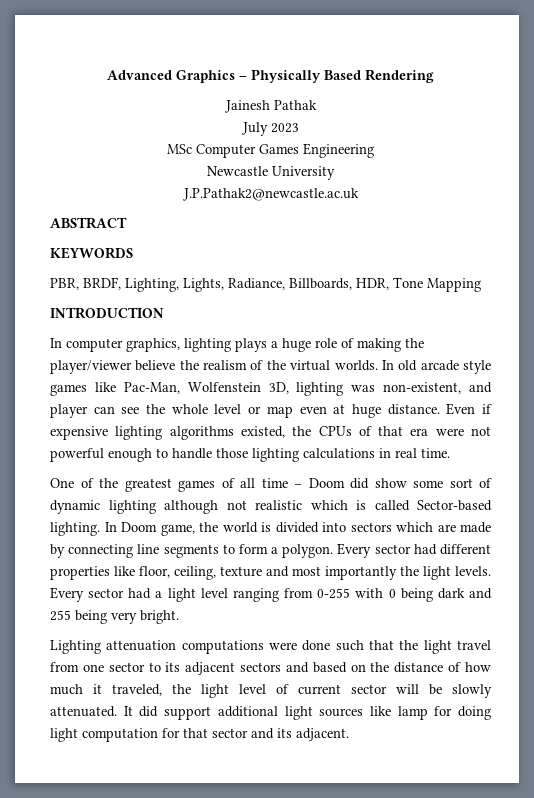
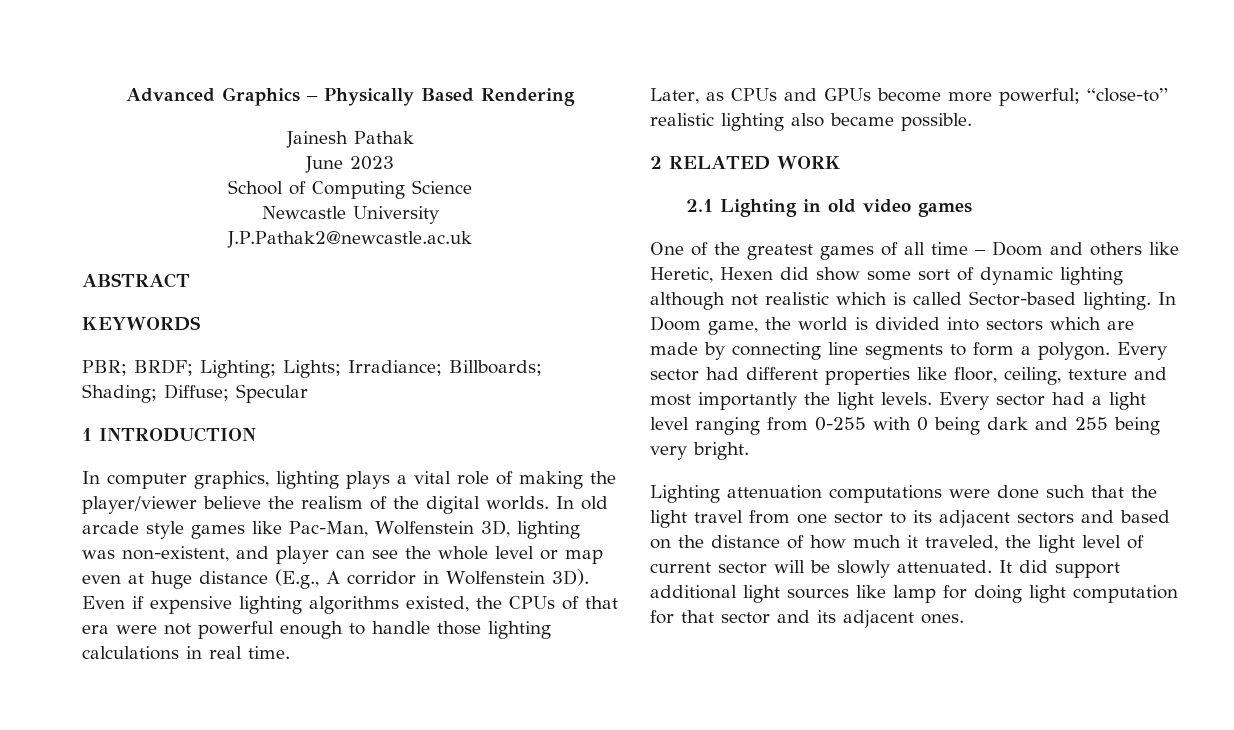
[241,122,268,136] July -> [305,156,343,173] June
[167,143,374,158] MSc Computer Games Engineering -> [228,180,472,199] School of Computing Science
[50,277,481,292] PBR, BRDF, Lighting, Lights, Radiance, Billboards, HDR, Tone Mapping // -> [82,359,542,378] [82,384,308,403] [82,428,92,441] PBR; BRDF; Lighting; Lights; Irradiance; Billboards; Shading; Diffuse; Specular // 1
[282,338,311,352] huge -> [414,471,451,484] vital
[290,360,331,371] virtual -> [426,496,480,514] digital
[387,404,440,415] distance. -> [199,569,589,589] distance (E.g., A corridor in Wolfenstein 3D).
(450, 453) none -> [650,88,1168,106] [650,113,972,131] [650,156,841,170] [685,199,972,217] // Later, as CPUs and GPUs become more powerful; “close-to” realistic lighting also became possible. // 2 RELATED WORK // 2.1 Lighting in old video games
(345, 483) none -> [1050,242,1179,256] [650,267,773,283] and others like Heretic, Hexen
[296,728,349,741] adjacent. -> [843,610,964,628] adjacent ones.

